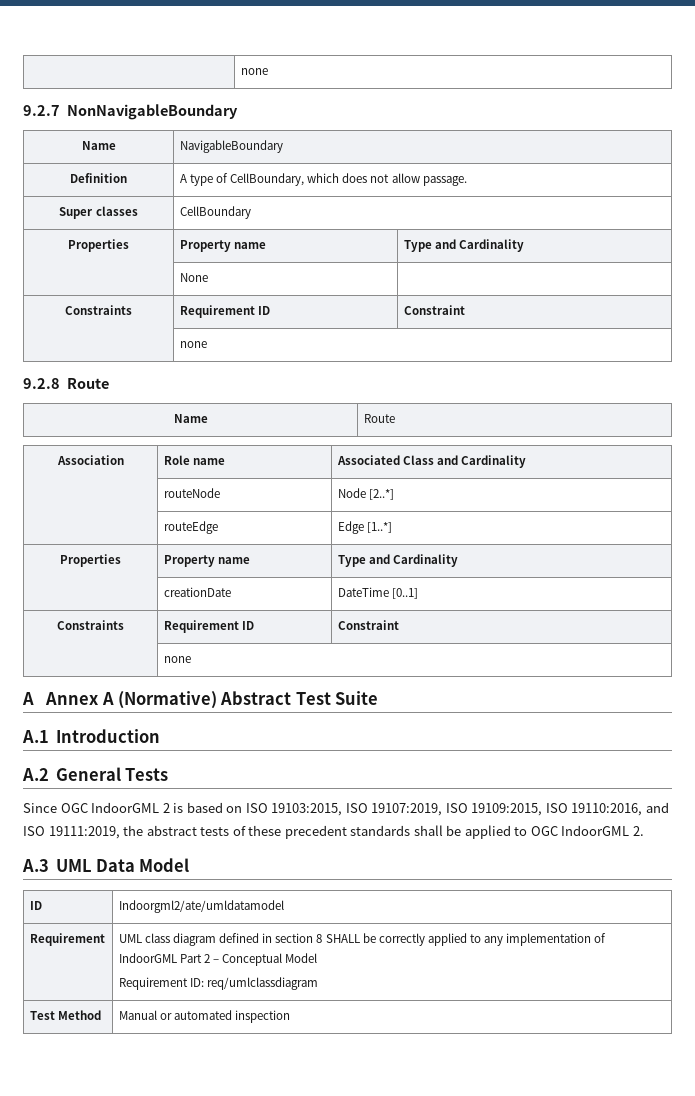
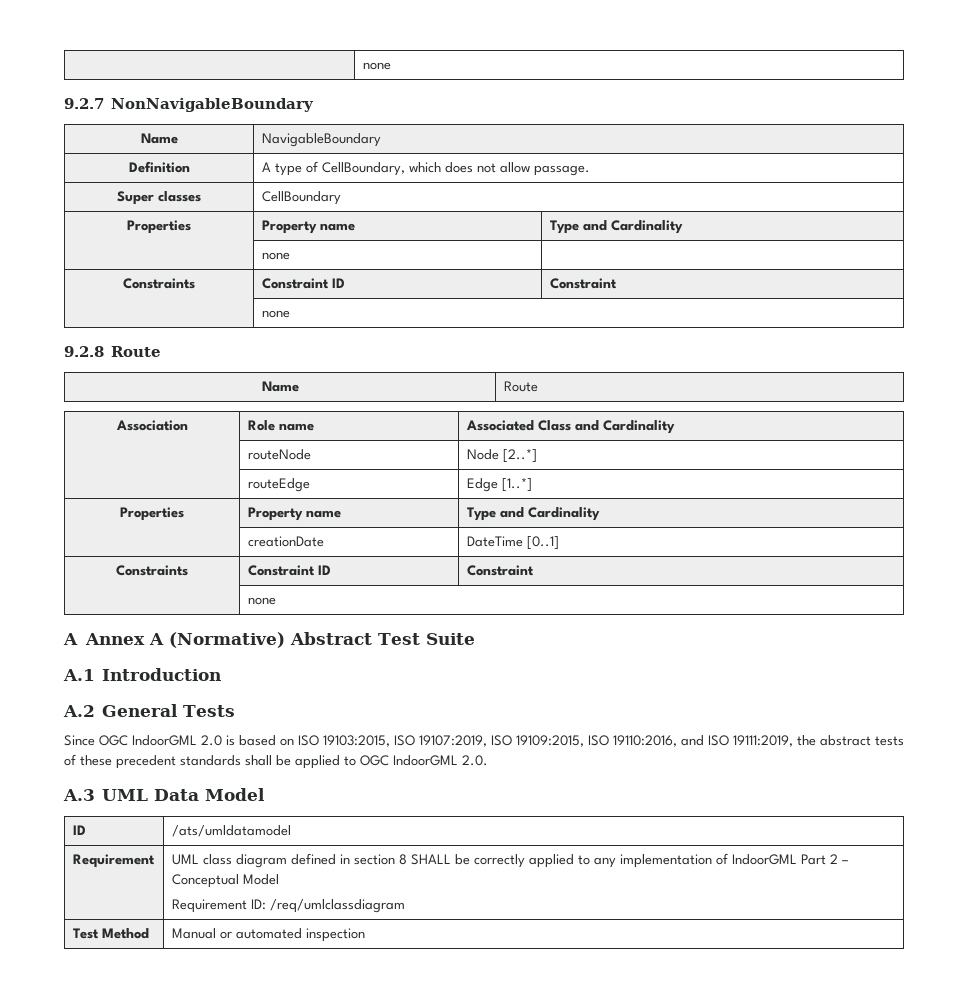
[179,273,208,282] [65,305,132,315] [179,305,255,318] | None | // Constraints | Requirement -> [261,252,290,260] [123,278,195,289] [261,278,329,289] | none | // Constraints | Constraint
[163,620,239,633] Requirement -> [247,565,315,576] Constraint
[162,803,170,813] 2 -> [201,735,222,746] 2.0
[632,826,644,836] 2. -> [462,755,488,766] 2.0.
[118,900,284,913] Indoorgml2/ate/umldatamodel -> [171,825,291,837] /ats/umldatamodel
[206,977,318,990] req/umlclassdiagram -> [269,899,405,913] /req/umlclassdiagram

